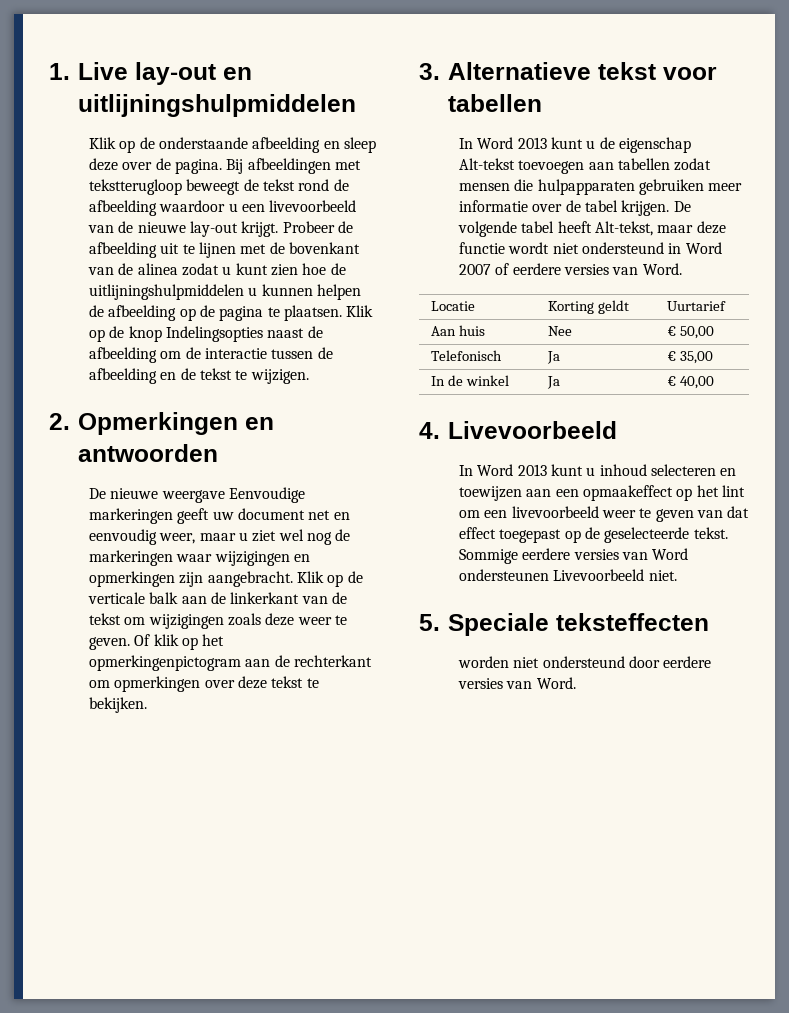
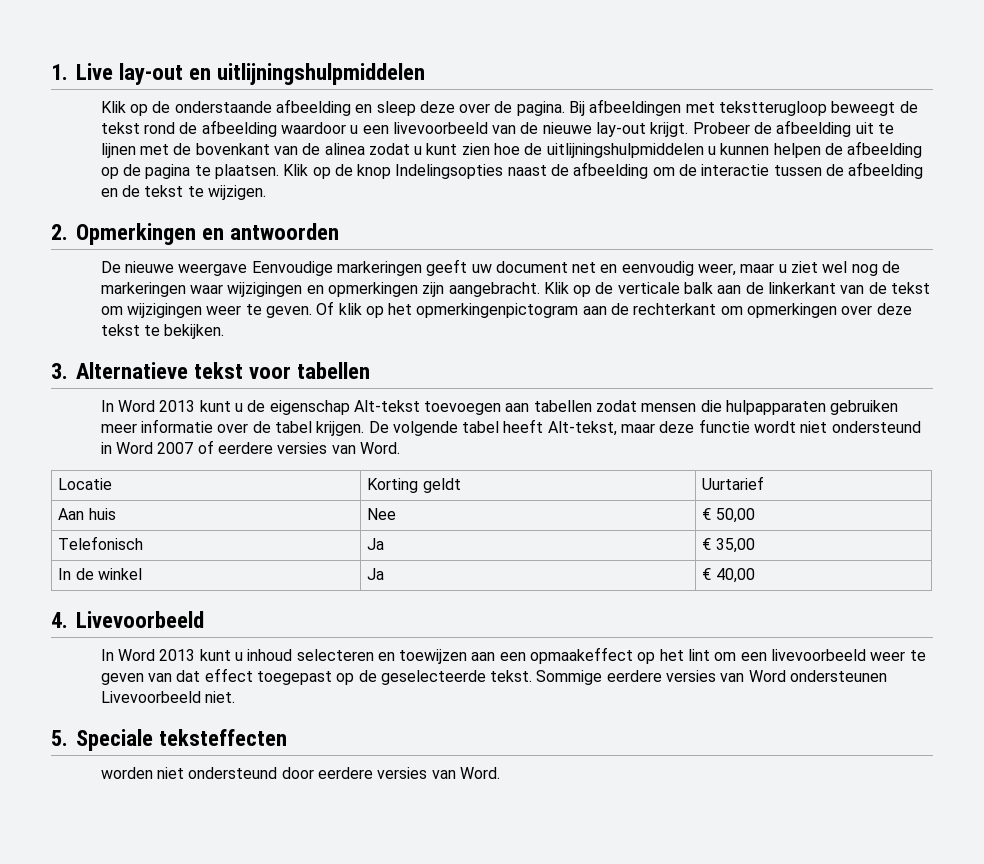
[227,613,295,626] zoals deze -> (202, 310) none

